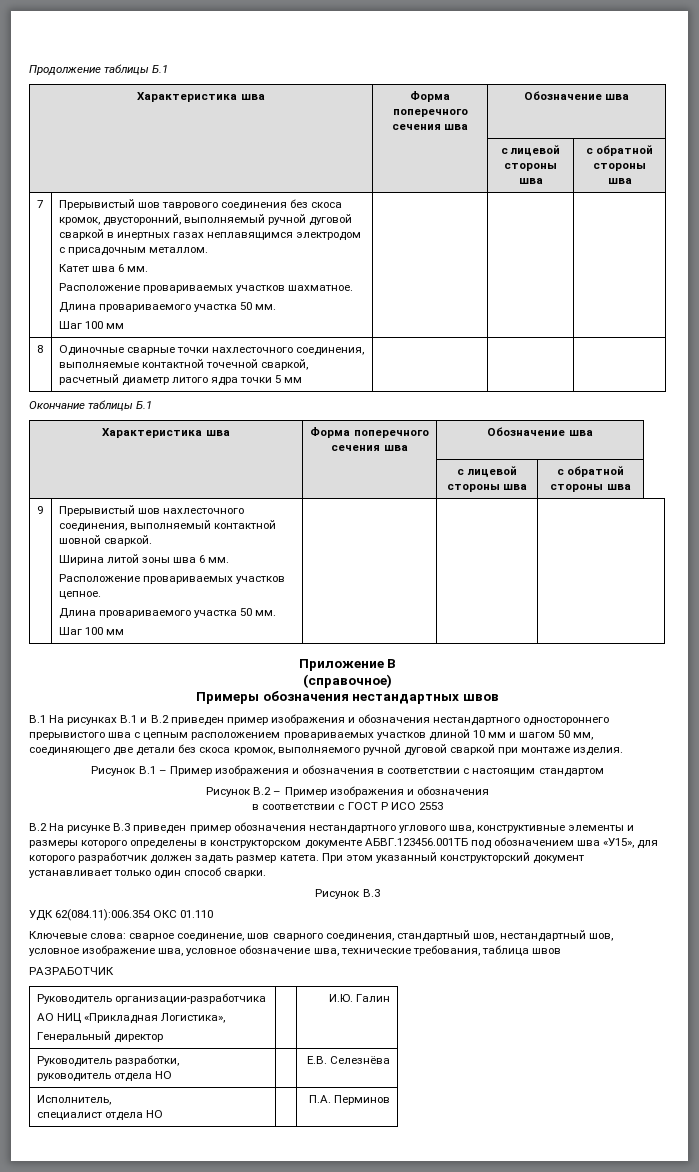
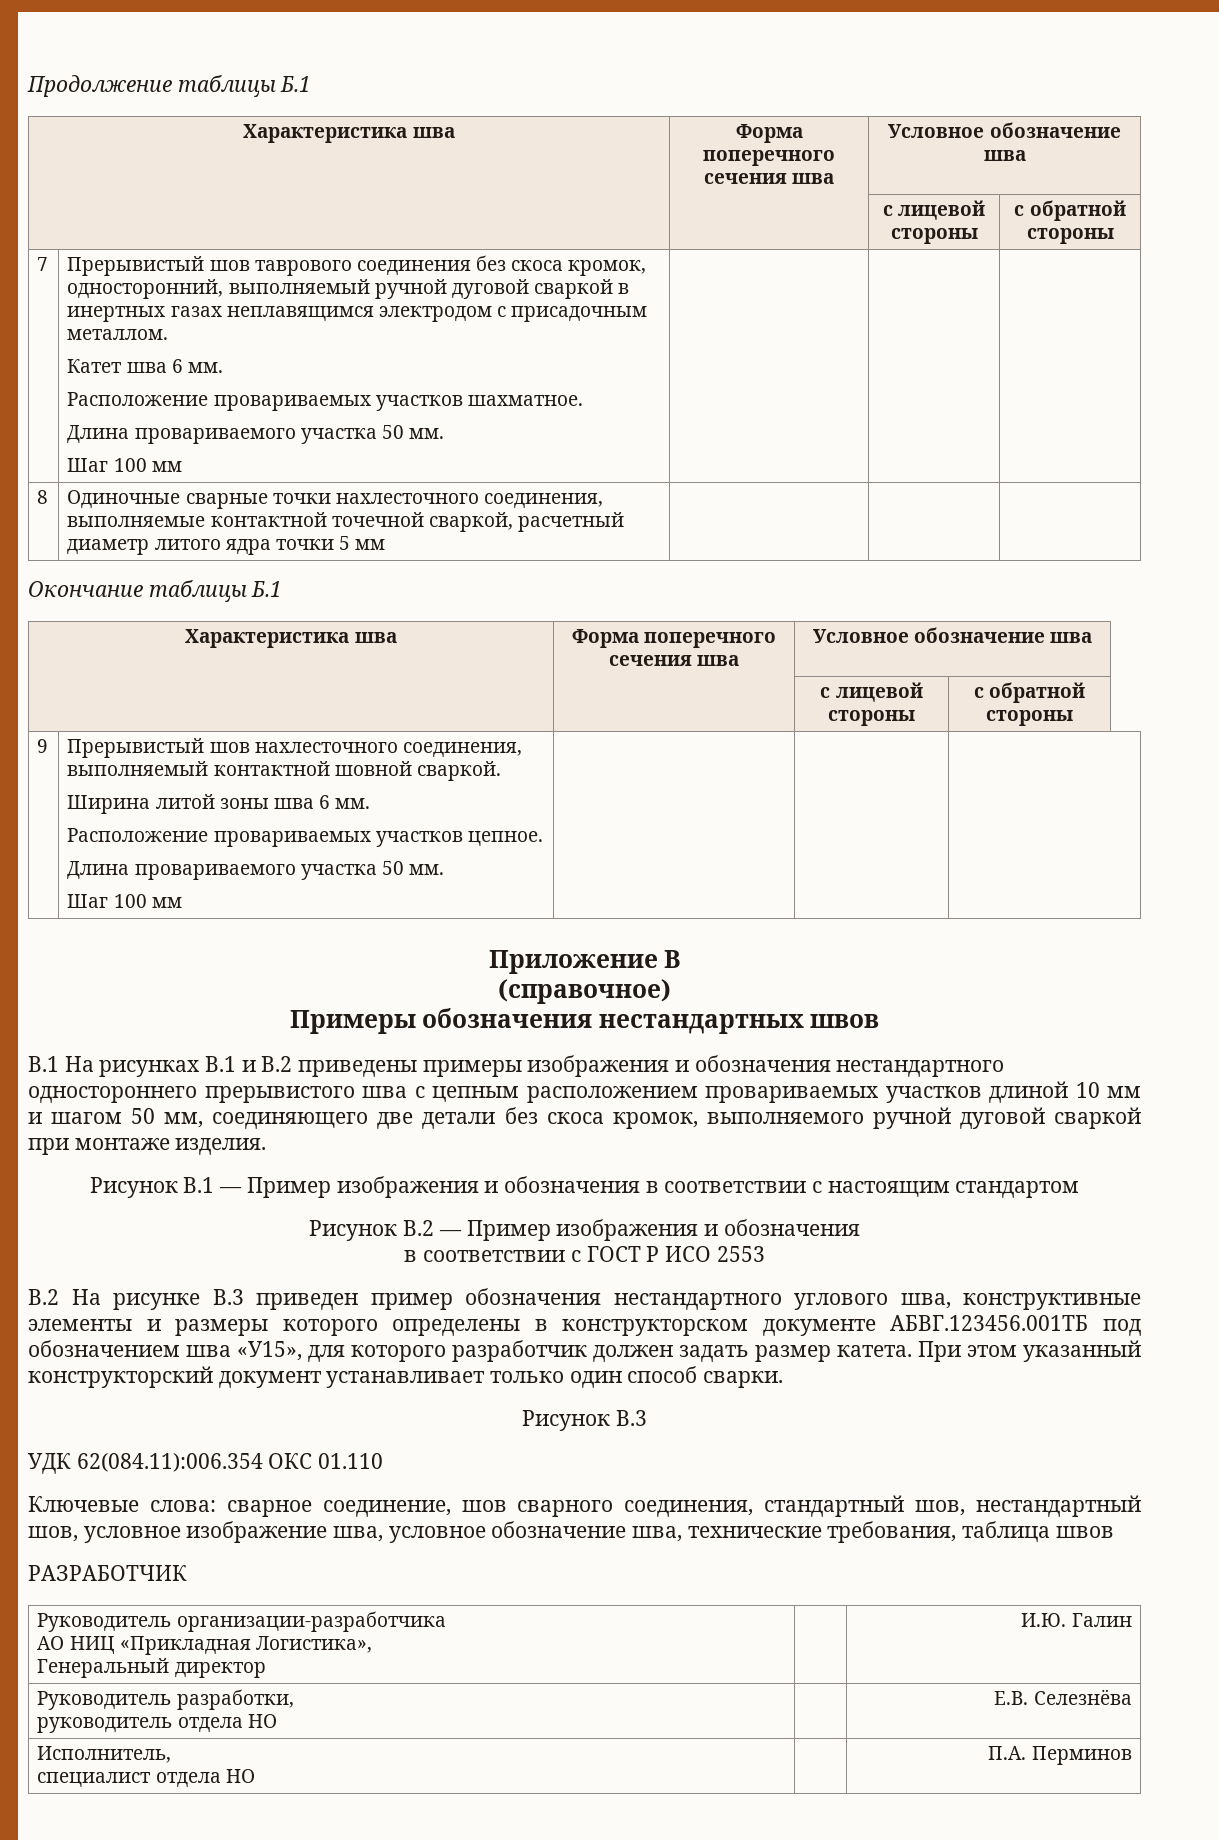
[523,91,630,100] [500,145,561,156] [503,163,557,171] [518,178,543,184] [585,145,654,156] [593,163,646,171] [607,178,632,184] Обозначение шва // | | с лицевой стороны шва | с обратной стороны шва -> [888,122,1121,138] [983,150,1026,161] [882,200,986,220] [890,228,978,244] [1014,200,1126,221] [1026,228,1114,244] Условное обозначение шва // | | с лицевой стороны | с обратной стороны
[102,214,181,226] двусторонний, -> [67,279,224,299] односторонний,
[487,427,593,436] [457,466,517,477] [446,484,528,492] [556,466,625,477] [550,484,631,492] Обозначение шва // | | с лицевой стороны шва | с обратной стороны шва -> [812,627,1093,643] [820,682,923,702] [828,710,915,726] [973,682,1086,703] [986,710,1073,726] Условное обозначение шва // | | с лицевой стороны | с обратной стороны
[170,717,268,726] приведен пример -> [298,1060,522,1077] приведены примеры
[158,770,167,774] – -> [219,1187,243,1193] —
[273,791,282,795] – -> [438,1230,462,1236] —

